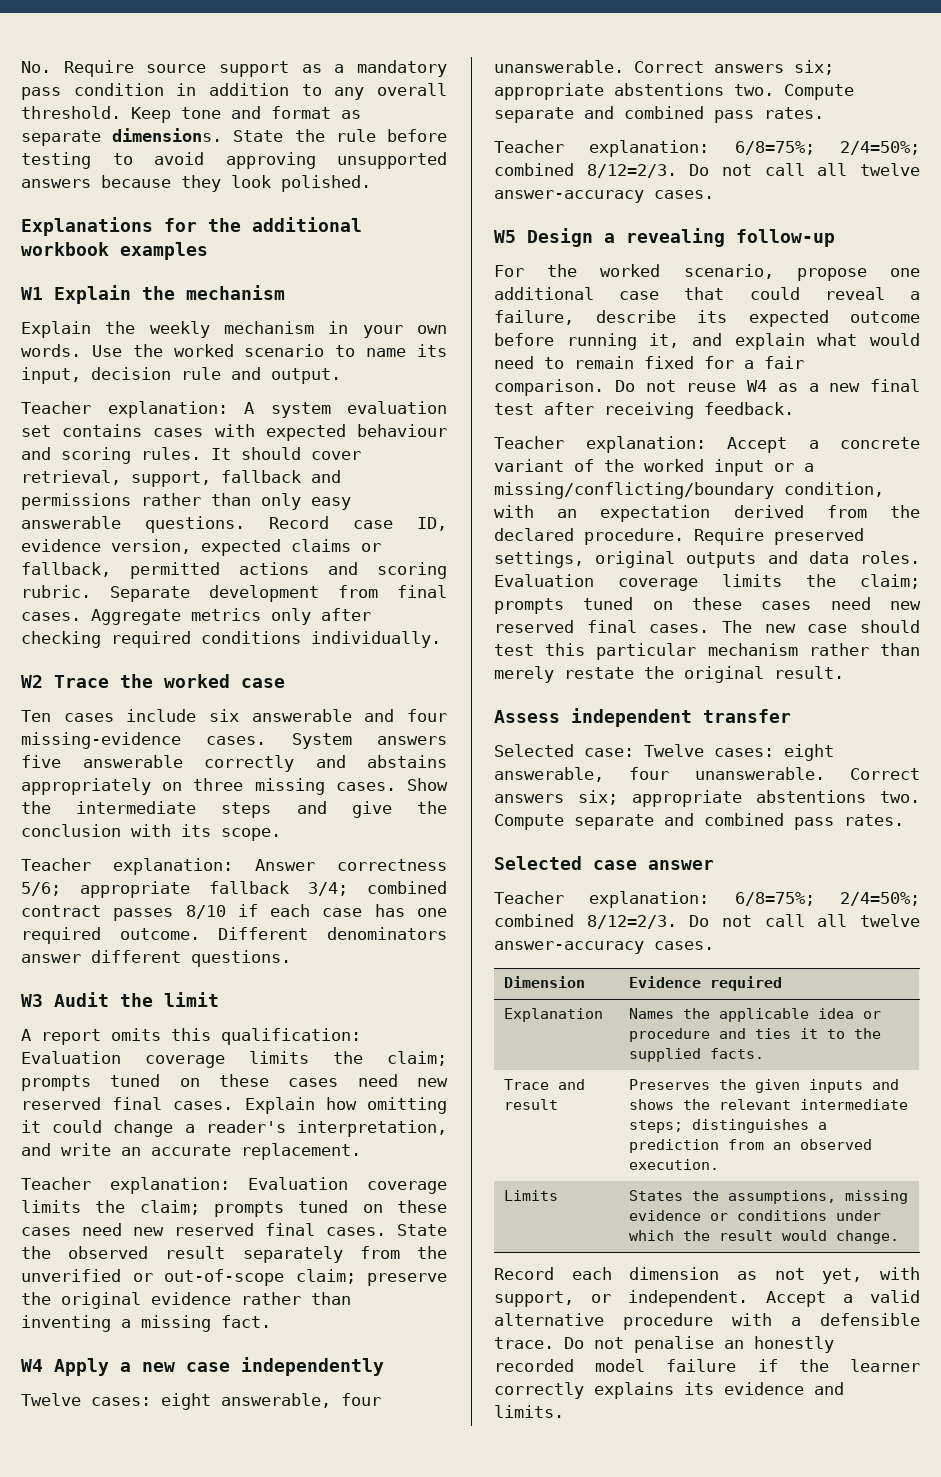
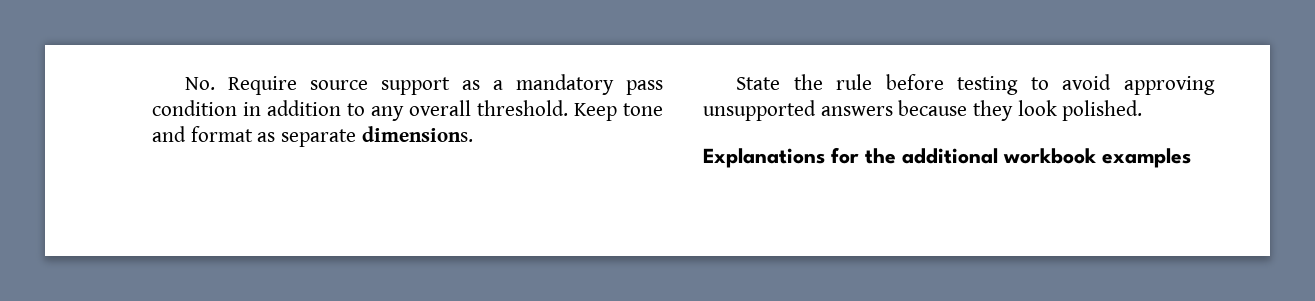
(223, 135) none -> (473, 134) //
[21,285,285,304] [21,321,447,338] [21,344,447,357] [21,367,341,384] [21,401,447,418] [21,424,447,441] [21,447,361,464] [21,470,341,487] [21,493,351,510] [21,516,447,533] [21,539,381,556] [21,562,447,579] [21,585,447,602] [21,608,371,625] [21,631,441,648] [21,674,285,688] [21,709,447,722] [21,732,447,749] [21,755,447,772] [21,778,448,795] [21,801,447,818] [21,824,281,841] [21,858,447,875] [21,881,447,898] [21,904,447,921] [21,927,447,944] [21,950,291,967] [21,992,219,1007] [21,1028,361,1045] [21,1051,447,1068] [21,1074,448,1091] [21,1097,447,1114] [21,1120,447,1137] [21,1143,361,1160] [21,1177,447,1194] [21,1200,447,1217] [21,1223,447,1236] [21,1246,447,1263] [21,1269,447,1286] [21,1292,351,1309] [21,1315,271,1332] [21,1357,384,1376] [21,1393,381,1410] [494,60,834,75] [494,83,854,100] [494,106,824,123] [494,140,920,157] [494,163,920,178] [494,190,714,203] [494,228,835,247] [494,264,920,281] [494,287,920,300] [494,310,920,327] [494,333,920,350] [494,356,804,369] [494,379,920,396] [494,402,794,419] [494,436,920,453] [494,459,814,476] [494,482,884,499] [494,505,920,522] [494,528,864,545] [494,551,920,568] [494,574,920,591] [494,597,921,614] [494,620,920,633] [494,643,920,660] [494,666,844,683] [494,708,791,727] [494,744,834,761] [494,767,920,782] [494,790,920,807] [494,813,904,830] [494,856,714,870] [494,891,920,908] [494,914,920,929] [494,941,714,954] [504,976,586,988] [629,976,783,991] [504,1008,604,1022] [629,1008,882,1022] [629,1028,882,1042] [629,1048,765,1062] [504,1079,586,1090] [504,1099,559,1110] [629,1079,900,1093] [629,1099,909,1110] [629,1119,828,1133] [629,1139,873,1153] [629,1159,720,1170] [504,1190,559,1201] [629,1190,909,1204] [629,1210,882,1221] [629,1230,900,1244] [494,1267,920,1284] [494,1290,920,1307] [494,1313,920,1330] [494,1336,834,1353] [494,1359,920,1372] [494,1382,844,1399] [494,1405,564,1418] // W1 Explain the mechanism // Explain the weekly mechanism in your own words. Use the worked scenario to name its input, decision rule and output. // Teacher explanation: A system evaluation set contains cases with expected behaviour and scoring rules. It should cover retrieval, support, fallback and permissions rather than only easy answerable questions. Record case ID, evidence version, expected claims or fallback, permitted actions and scoring rubric. Separate development from final cases. Aggregate metrics only after checking required conditions individually. // W2 Trace the worked case // Ten cases include six answerable and four missing-evidence cases. System answers five answerable correctly and abstains appropriately on three missing cases. Show the intermediate steps and give the conclusion with its scope. // Teacher explanation: Answer correctness 5/6; appropriate fallback 3/4; combined contract passes 8/10 if each case has one required outcome. Different denominators answer different questions. // W3 Audit the limit // A report omits this qualification: Evaluation coverage limits the claim; prompts tuned on these cases need new reserved final cases. Explain how omitting it could change a reader's interpretation, and write an accurate replacement. // Teacher explanation: Evaluation coverage limits the claim; prompts tuned on these cases need new reserved final cases. State the observed result separately from the unverified or out-of-scope claim; preserve the original evidence rather than inventing a missing fact. // W4 Apply a new case independently // Twelve cases: eight answerable, four unanswerable. Correct answers six; appropriate abstentions two. Compute separate and combined pass rates. // Teacher explanation: 6/8=75%; 2/4=50%; combined 8/12=2/3. Do not call all twelve answer-accuracy cases. // W5 Design a revealing follow-up // For the worked scenario, propose one additional case that could reveal a failure, describe its expected outcome before running it, and explain what would need to remain fixed for a fair comparison. Do not reuse W4 as a new final test after receiving feedback. // Teacher explanation: Accept a concrete variant of the worked input or a missing/conflicting/boundary condition, with an expectation derived from the declared procedure. Require preserved settings, original outputs and data roles. Evaluation coverage limits the claim; prompts tuned on these cases need new reserved final cases. The new case should test this particular mechanism rather than merely restate the original result. // Assess independent transfer // Selected case: Twelve cases: eight answerable, four unanswerable. Correct answers six; appropriate abstentions two. Compute separate and combined pass rates. // Selected case answer // Teacher explanation: 6/8=75%; 2/4=50%; combined 8/12=2/3. Do not call all twelve answer-accuracy cases. // Dimension | Evidence required // Explanation | Names the applicable idea or procedure and ties it to the supplied facts. // Trace and result | Preserves the given inputs and shows the relevant intermediate steps; distinguishes a prediction from an observed execution. // Limits | States the assumptions, missing evidence or conditions under which the result would change. // Record each dimension as not yet, with support, or independent. Accept a valid alternative procedure with a defensible trace. Do not penalise an honestly recorded model failure if the learner correctly explains its evidence and limits. -> (1191, 158) none

